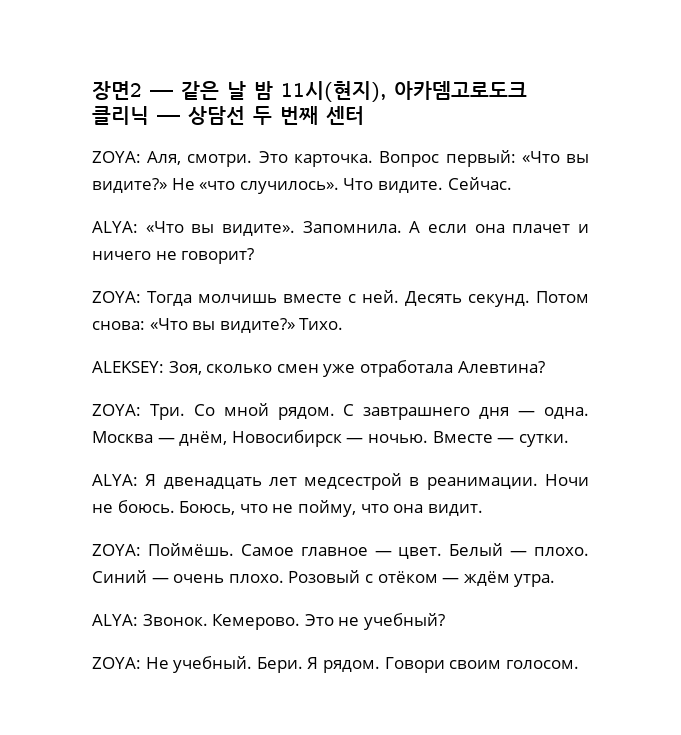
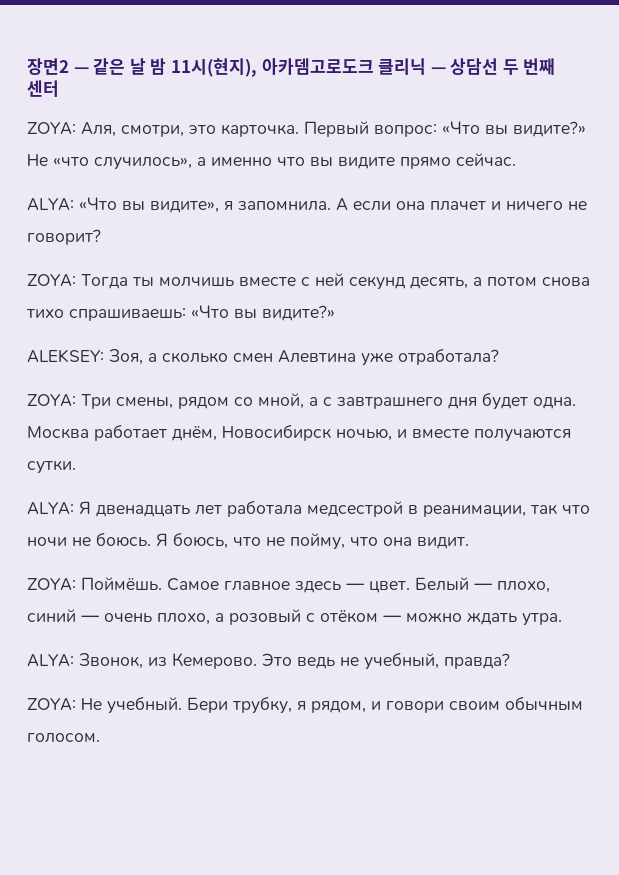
[187,150,516,167] смотри. Это карточка. Вопрос первый: -> [121,121,437,137] смотри, это карточка. Первый вопрос:
[239,177,512,194] случилось». Что видите. Сейчас. -> [94,153,516,170] случилось», а именно что вы видите прямо сейчас.
[221,221,402,236] видите». Запомнила. -> [150,201,331,213] видите», я запомнила.
(192, 298) none -> [132,277,154,286] ты
[361,290,589,307] [92,318,344,333] ней. Десять секунд. Потом снова: «Что вы видите?» Тихо. -> [315,273,590,290] [26,305,335,321] ней секунд десять, а потом снова тихо спрашиваешь: «Что вы видите?»
(202, 368) none -> [148,353,157,362] а
[323,360,545,377] [92,403,355,420] уже отработала Алевтина? // ZOYA: Три. Со мной рядом. С -> [278,348,499,366] [27,393,332,409] Алевтина уже отработала? // ZOYA: Три смены, рядом со мной, а с
[518,411,536,416] — -> [482,392,528,410] будет
[157,438,175,443] — -> [94,424,167,441] работает
[346,431,515,443] — ночью. Вместе — -> [336,429,571,442] ночью, и вместе получаются
(297, 481) none -> [227,500,302,517] работала
[426,474,589,490] [92,500,236,515] реанимации. Ночи не боюсь. Боюсь, -> [423,504,590,517] [27,532,228,549] реанимации, так что ночи не боюсь. Я боюсь,
(368, 551) none -> [295,581,341,593] здесь
[534,547,589,556] [92,570,361,583] плохо. Синий — очень плохо. Розовый -> [497,581,550,593] [27,609,301,625] плохо, синий — очень плохо, а розовый
[463,571,510,586] ждём -> [406,612,517,625] можно ждать
[142,613,445,630] [92,656,502,673] Звонок. Кемерово. Это не учебный? // ZOYA: Не учебный. Бери. Я рядом. Говори своим -> [79,652,510,670] [27,696,583,714] Звонок, из Кемерово. Это ведь не учебный, правда? // ZOYA: Не учебный. Бери трубку, я рядом, и говори своим обычным

